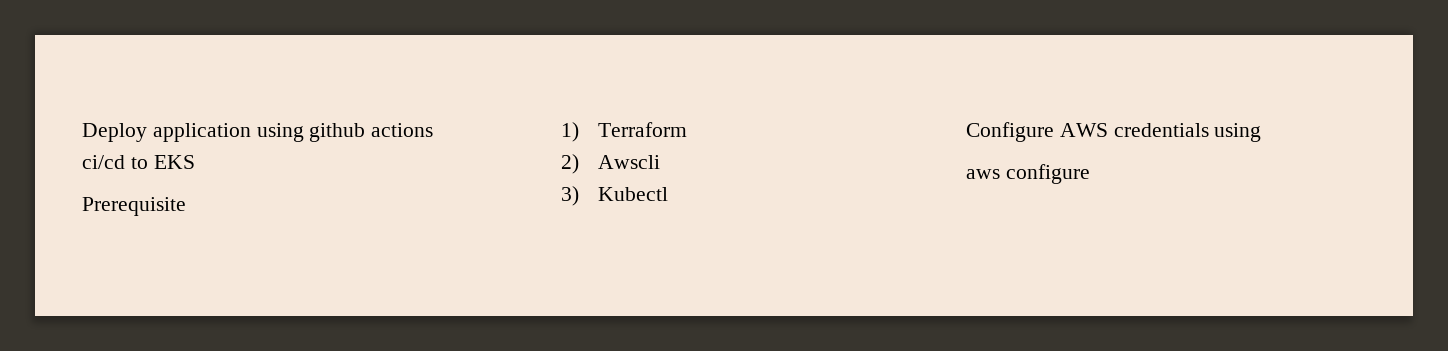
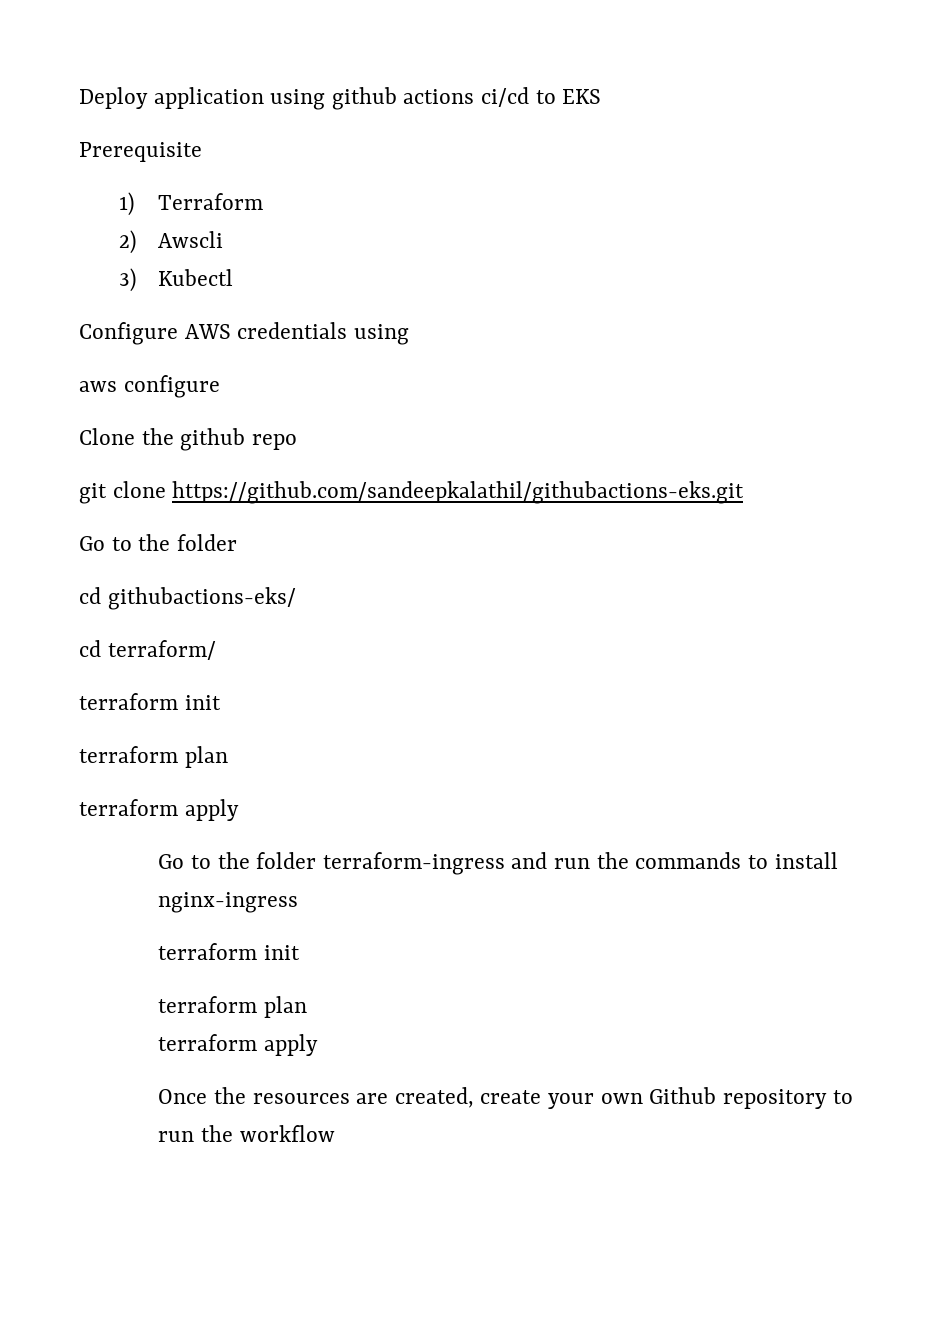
(1090, 174) none -> [79,428,297,451] [79,481,745,504] [79,534,237,551] [79,587,296,610] [79,640,216,660] [79,693,221,710] [79,746,228,768] [79,799,239,821] [158,852,838,875] [158,892,299,913] [158,943,301,960] [158,996,308,1018] [158,1034,319,1056] [158,1087,853,1109] [158,1125,335,1142] // Clone the github repo // git clone https://github.com/sandeepkalathil/githubactions-eks.git // Go to the folder // cd githubactions-eks/ // cd terraform/ // terraform init // terraform plan // terraform apply // Go to the folder terraform-ingress and run the commands to install nginx-ingress // terraform init // terraform plan // terraform apply // Once the resources are created, create your own Github repository to run the workflow

